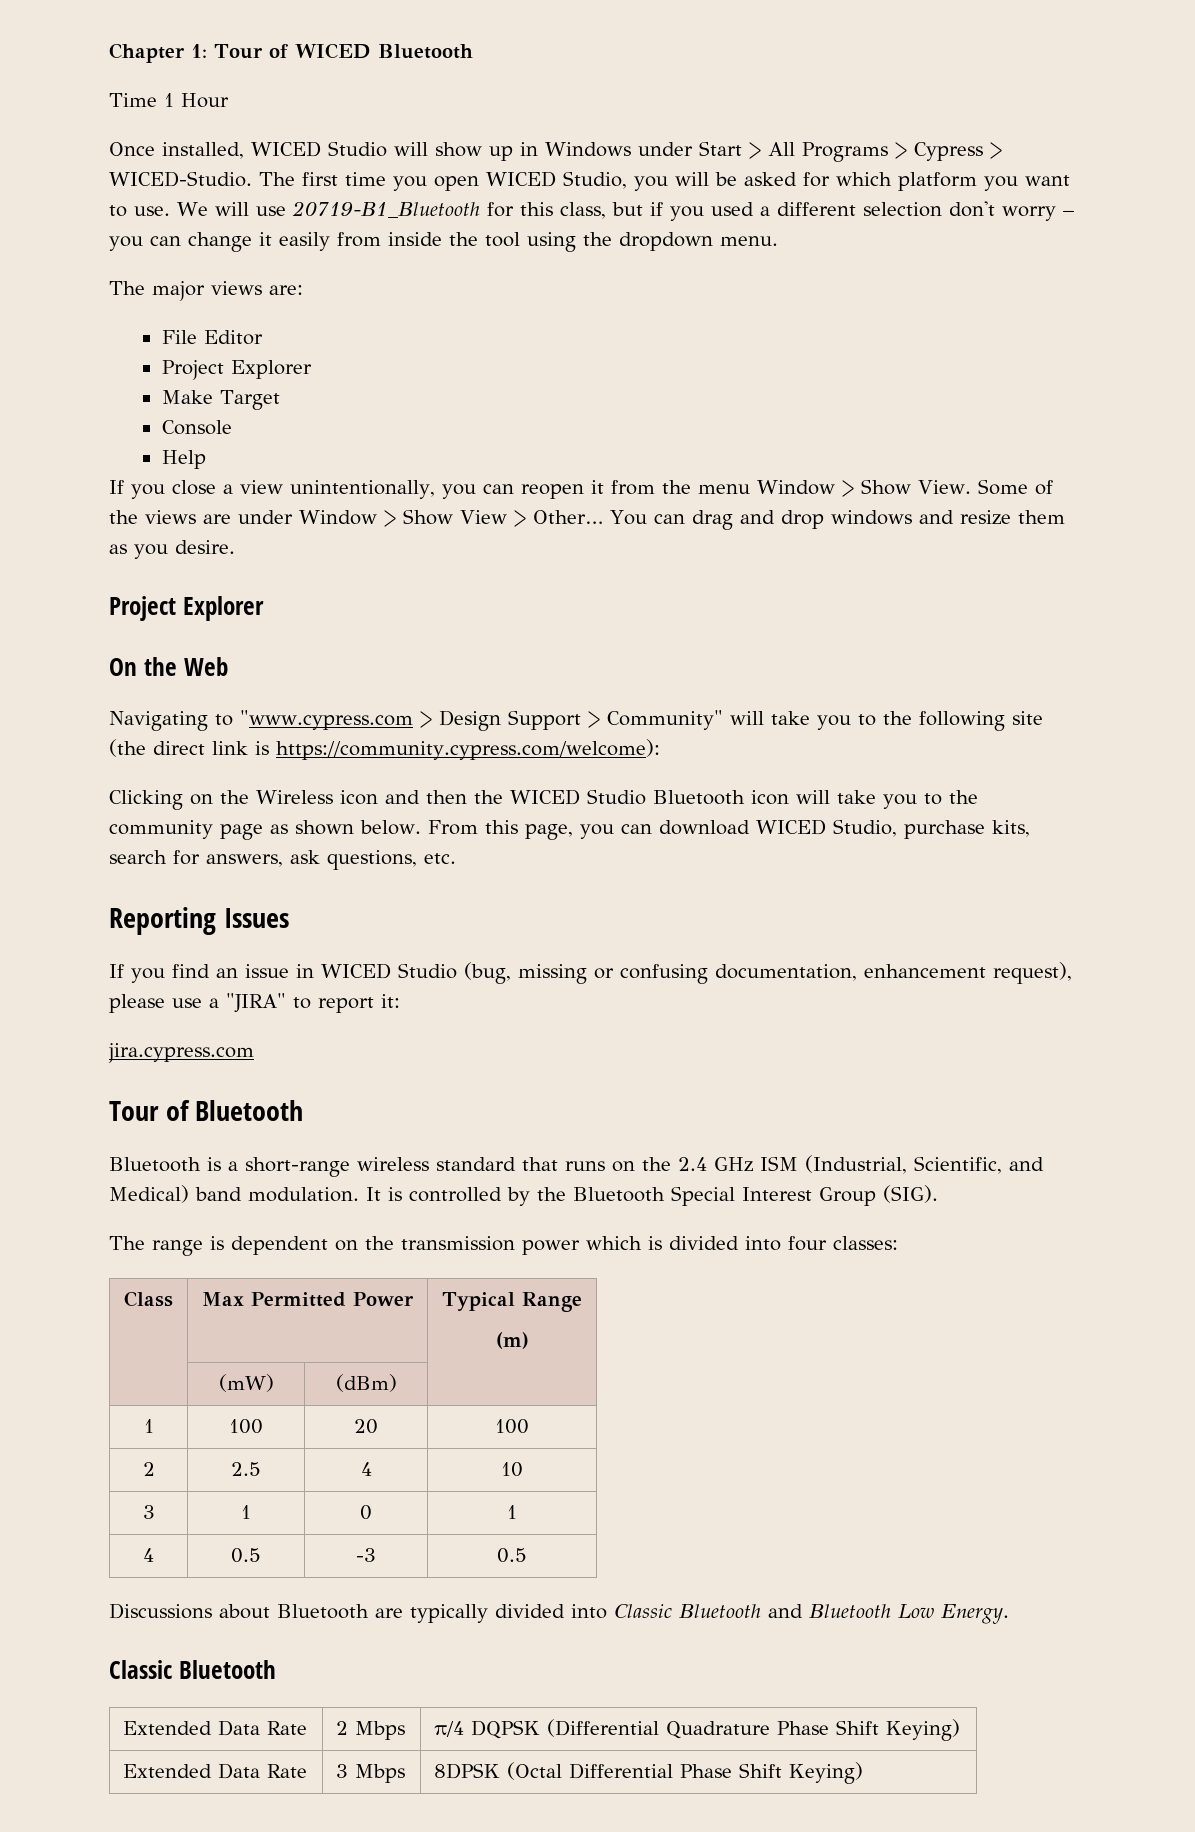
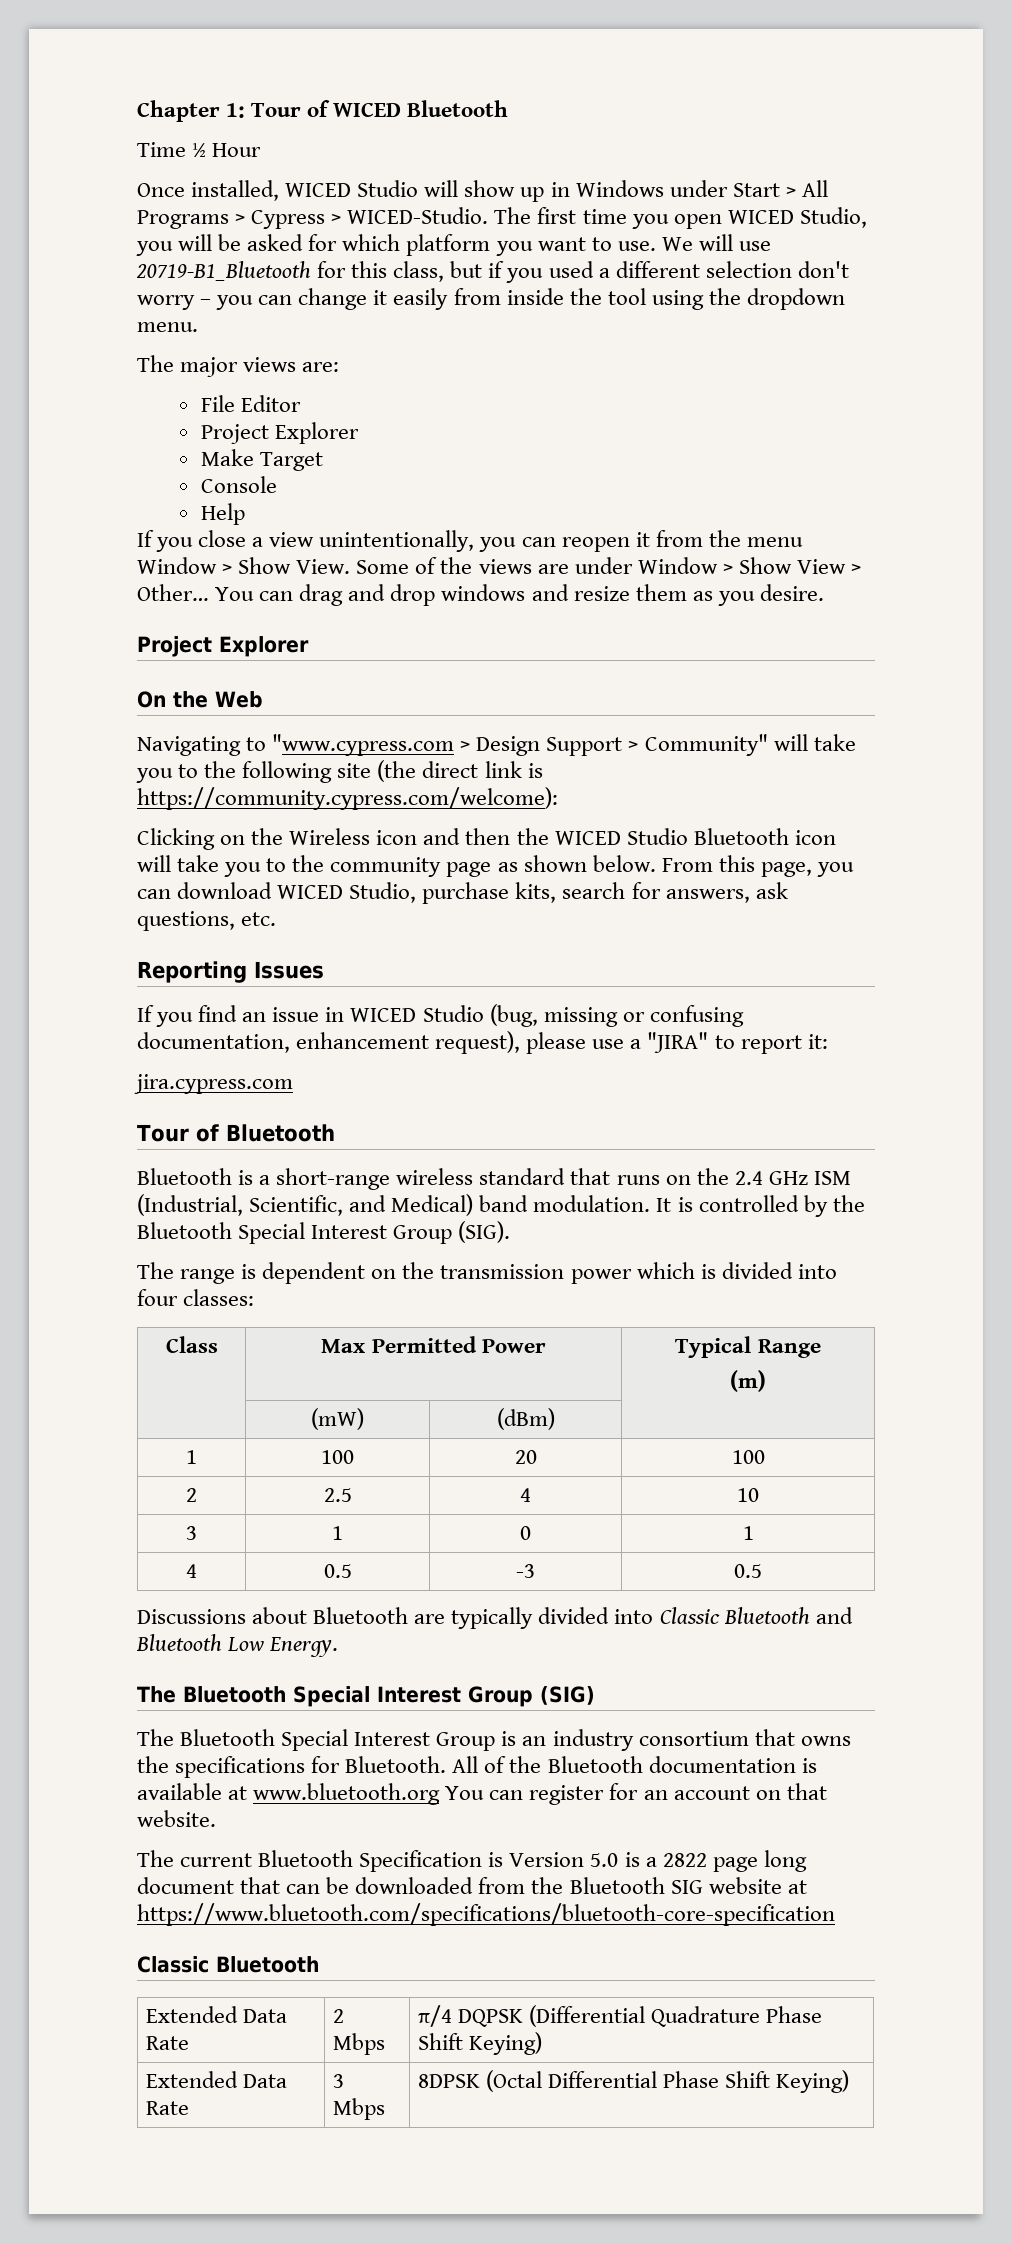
[164,93,174,107] 1 -> [192,143,207,157] ½
(1009, 1614) none -> [137,1686,595,1707] [137,1729,851,1751] [137,1756,817,1778] [137,1783,827,1805] [137,1810,216,1827] [137,1850,807,1872] [137,1877,807,1894] [137,1903,835,1926] // The Bluetooth Special Interest Group (SIG) // The Bluetooth Special Interest Group is an industry consortium that owns the specifications for Bluetooth. All of the Bluetooth documentation is available at www.bluetooth.org You can register for an account on that website. // The current Bluetooth Specification is Version 5.0 is a 2822 page long document that can be downloaded from the Bluetooth SIG website at https://www.bluetooth.com/specifications/bluetooth-core-specification

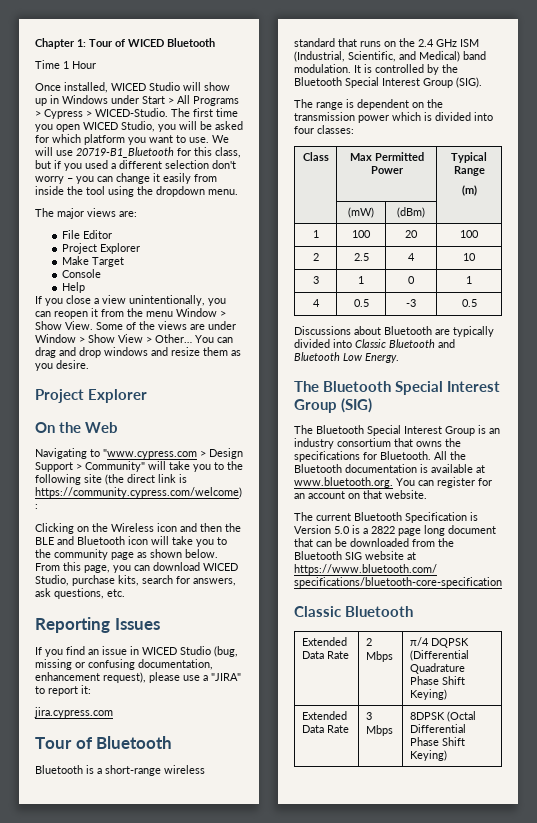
[192,143,207,157] ½ -> [63,61,69,69] 1
[554,828,688,845] WICED Studio -> [35,536,74,545] BLE and
[484,1756,507,1773] of -> (447, 455) none
[253,1783,441,1805] www.bluetooth.org -> [294,477,393,488] www.bluetooth.org.

